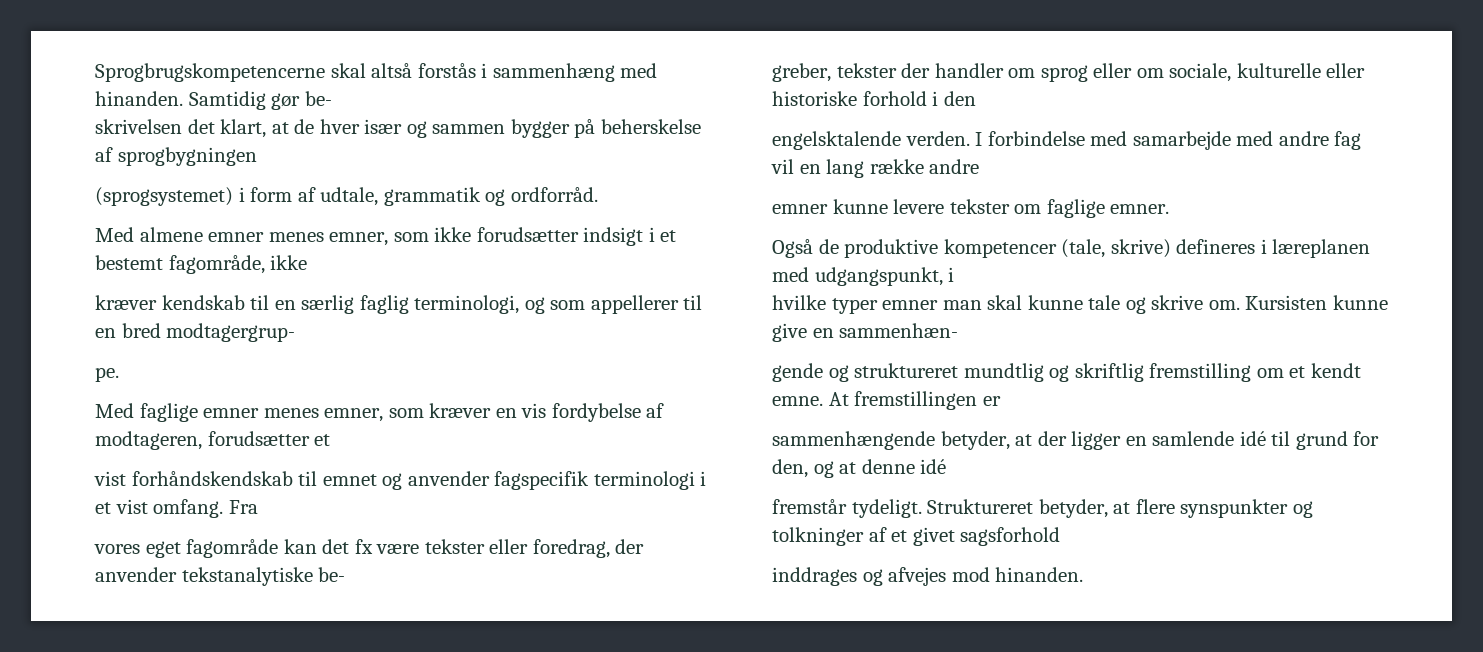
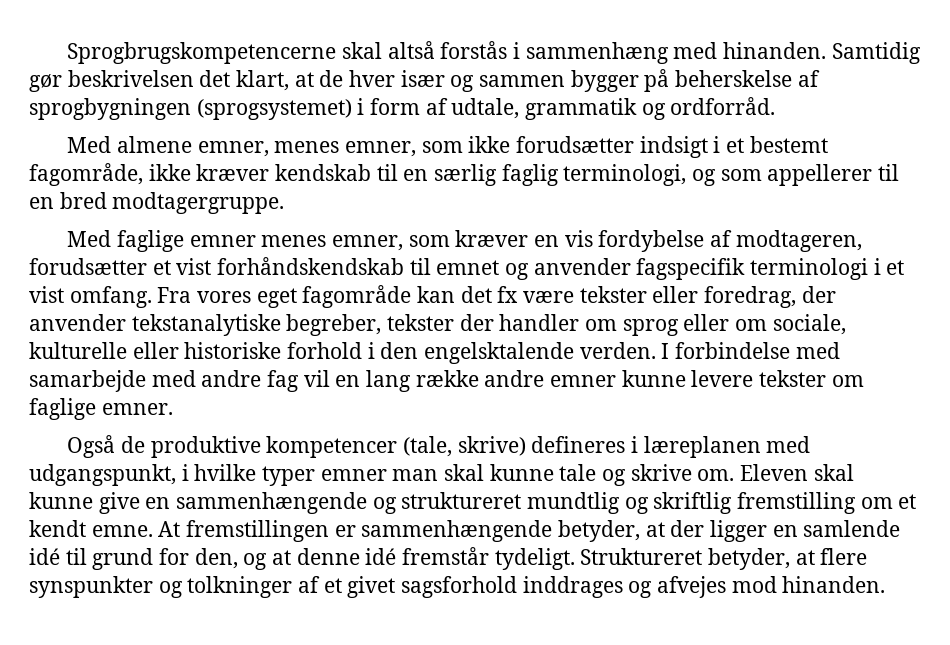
[304,91,332,106] [95,119,182,134] be- // skrivelsen -> [67,70,194,87] beskrivelsen
(257, 156) // -> (191, 109) none
[208,232,265,242] emner -> [197,141,269,157] emner,
(308, 262) // -> (191, 172) none
[166,323,296,342] [95,367,119,382] modtagergrup- // pe. -> [112,192,285,214] modtagergruppe.
(331, 440) // -> (171, 267) none
(258, 507) // -> (192, 295) none
[318,567,346,582] [772,63,831,82] be- // greber, -> [286,314,382,336] begreber,
(976, 98) // -> (419, 350) none
(980, 166) // -> (545, 378) none
(955, 274) // -> (189, 472) none
[1245,295,1328,310] Kursisten -> [740,464,854,481] Eleven skal
[839,323,959,338] [772,363,823,382] sammenhæn- // gende -> [176,492,368,514] sammenhængende
(1001, 401) // -> (356, 531) none
(947, 466) // -> (397, 556) none
(1061, 536) // -> (518, 587) none

